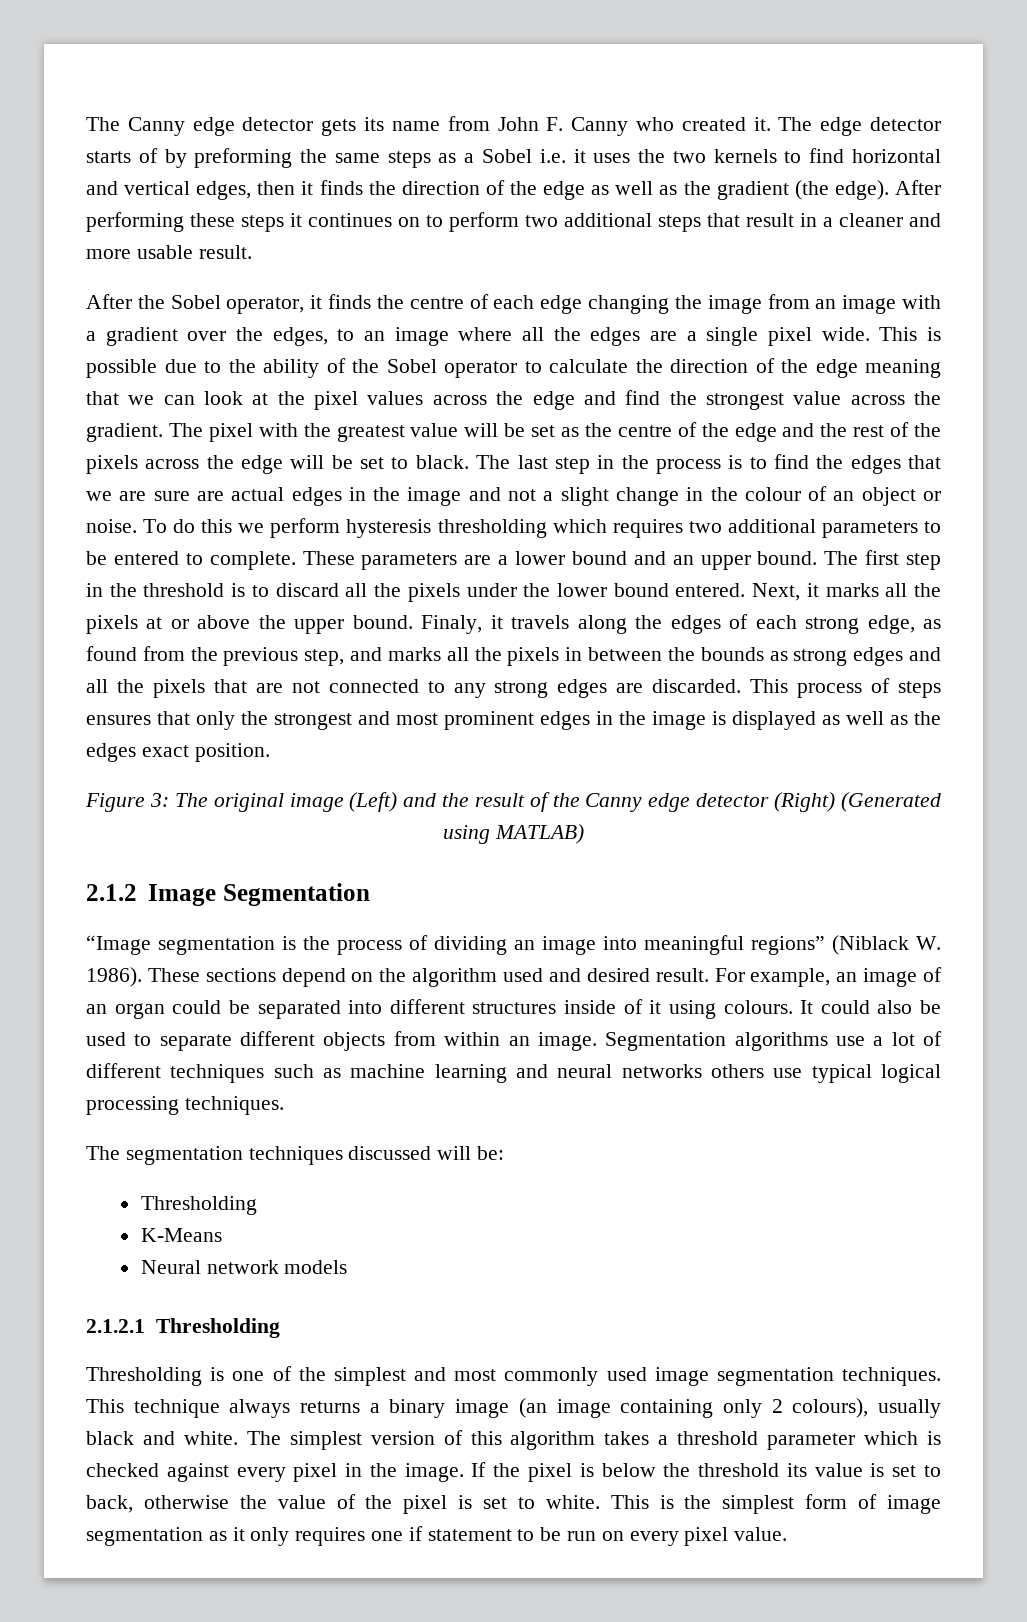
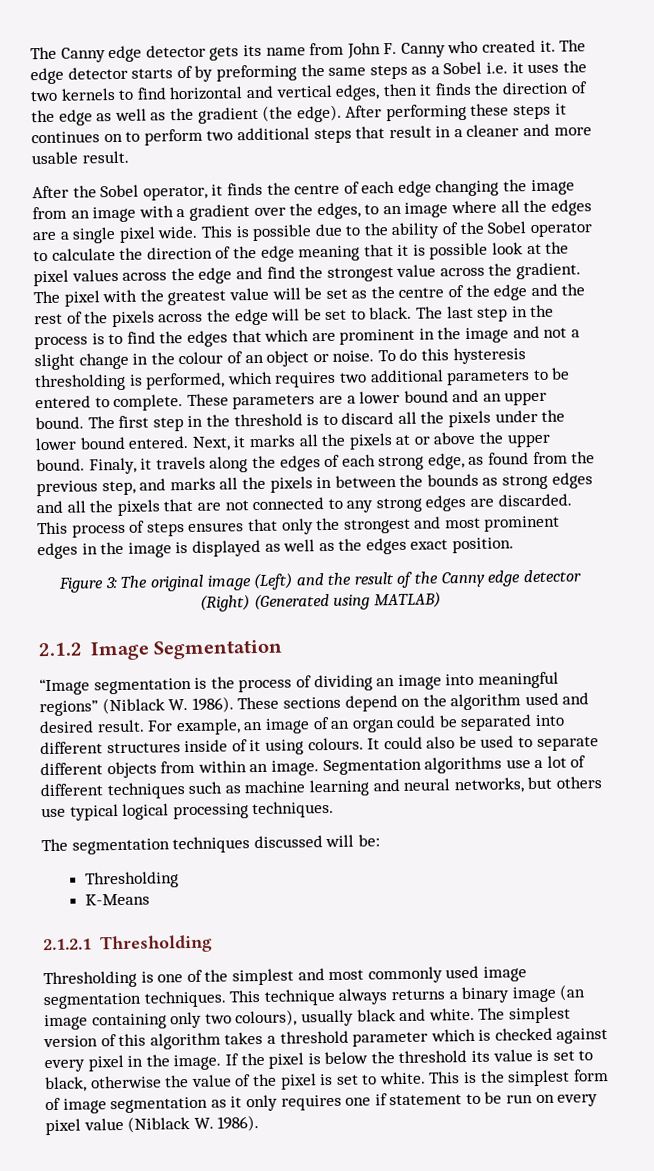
[128,395,195,405] we can -> [397,242,489,260] it is possible
[86,487,342,506] we are sure are actual edges -> [264,328,416,345] which are prominent
[238,518,547,538] we perform hysteresis thresholding -> [452,347,526,365] [34,372,226,392] hysteresis thresholding is performed,
[621,1064,702,1078] networks -> [453,776,553,794] networks, but
[140,1260,348,1274] // Neural network models -> (151, 899) none
[771,1399,783,1413] 2 -> [204,1013,232,1024] two
[86,1495,133,1513] back, -> [45,1076,87,1093] black,
[734,1527,788,1541] value. -> [83,1115,260,1133] value (Niblack W. 1986).

